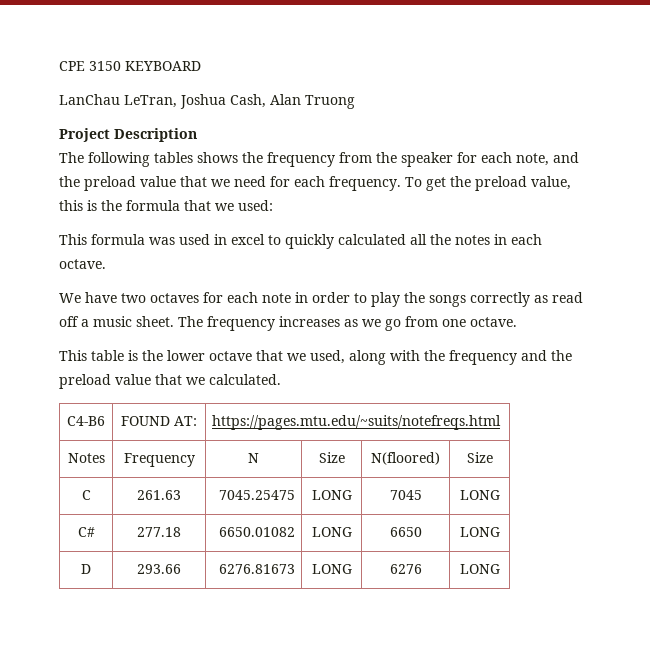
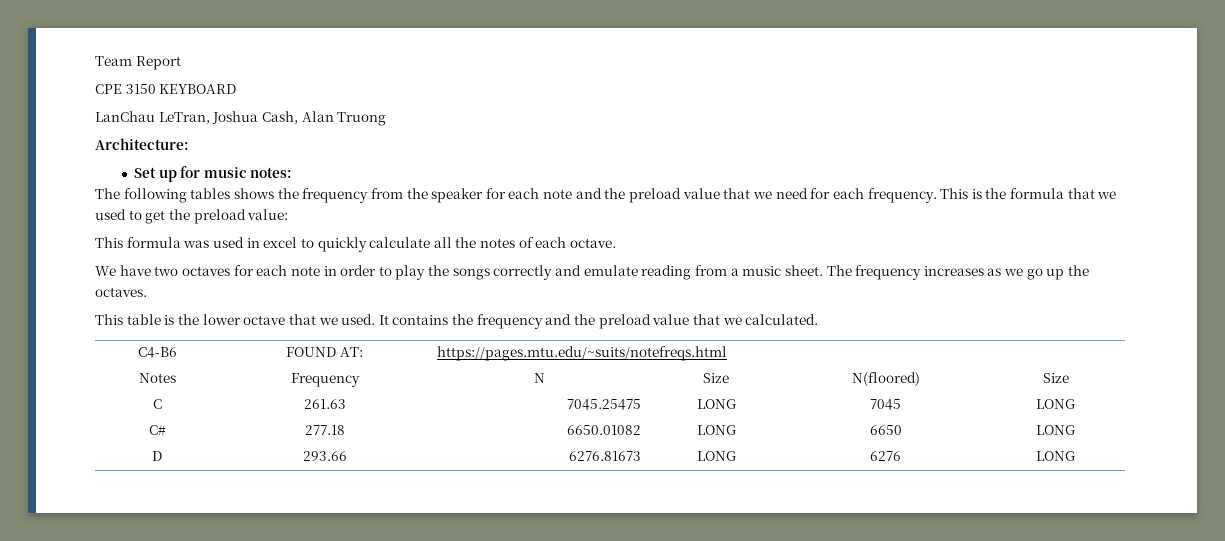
(59, 66) none -> [95,56,181,70] Team Report //
[59,128,197,142] Project Description -> [95,138,189,150] [133,166,293,182] Architecture: // Set up for music notes:
[516,153,549,166] note, -> [543,189,573,199] note
[405,176,571,191] [59,200,83,211] To get the preload value, this -> [940,188,969,199] This
[238,200,273,211] used: -> [95,209,289,224] used to get the preload value:
[338,234,406,245] calculated -> [369,237,431,248] calculate
[494,234,507,245] in -> [518,237,534,248] of
[534,292,583,303] [59,316,79,327] as read off -> [555,265,727,280] and emulate reading from
[405,316,517,327] from one octave. -> [1046,265,1090,280] [95,287,147,297] up the octaves.
[310,350,420,365] used, along with -> [341,314,449,325] used. It contains

